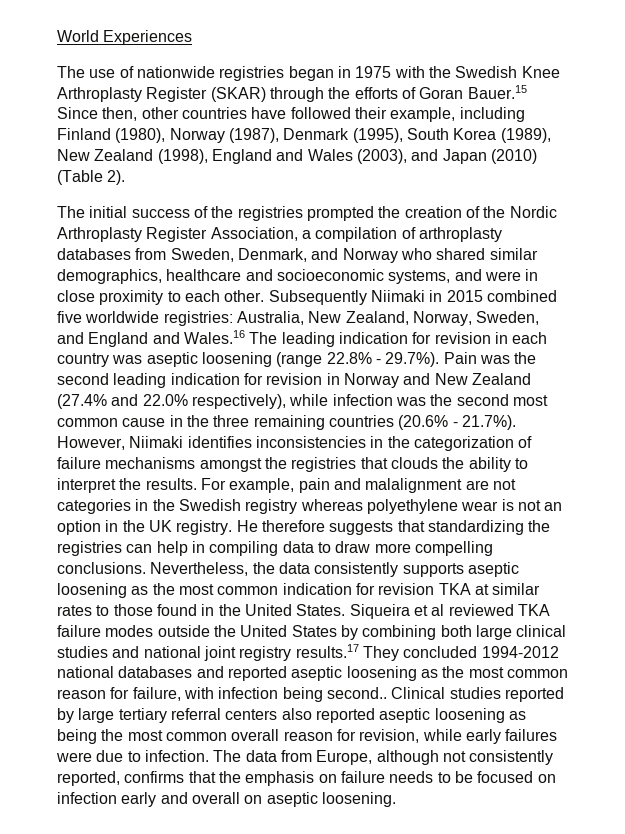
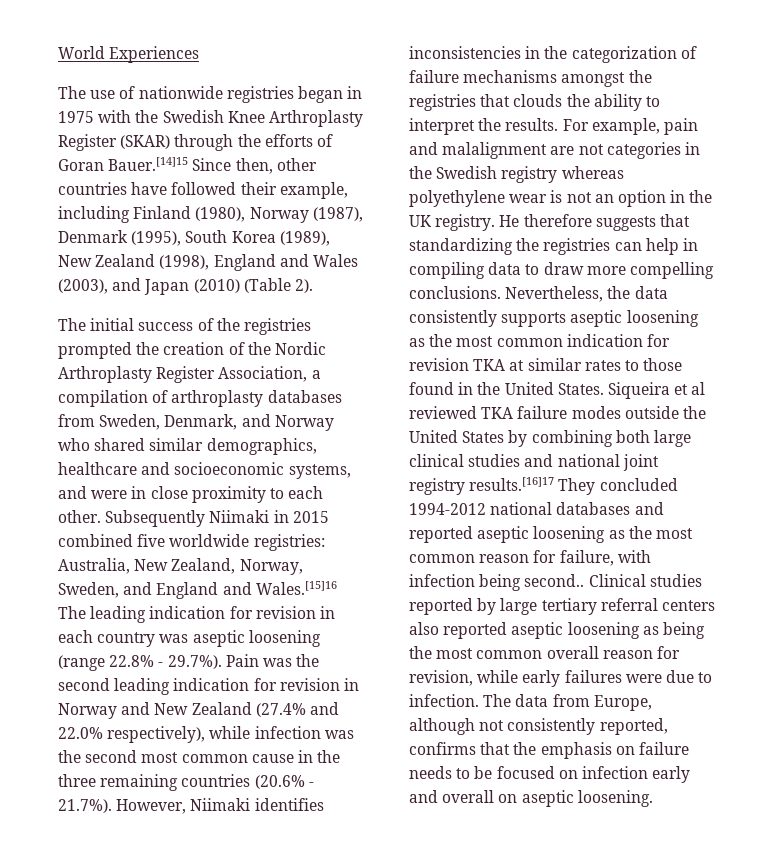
[467,85,527,99] Bauer.15 -> [108,157,189,171] Bauer.[14]15
[183,330,245,344] Wales.16 -> [255,581,337,595] Wales.[15]16
[295,644,359,658] results.17 -> [469,477,555,491] results.[16]17

